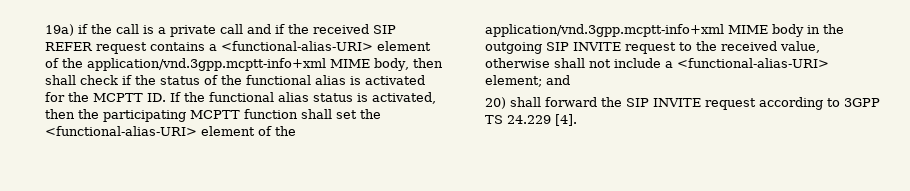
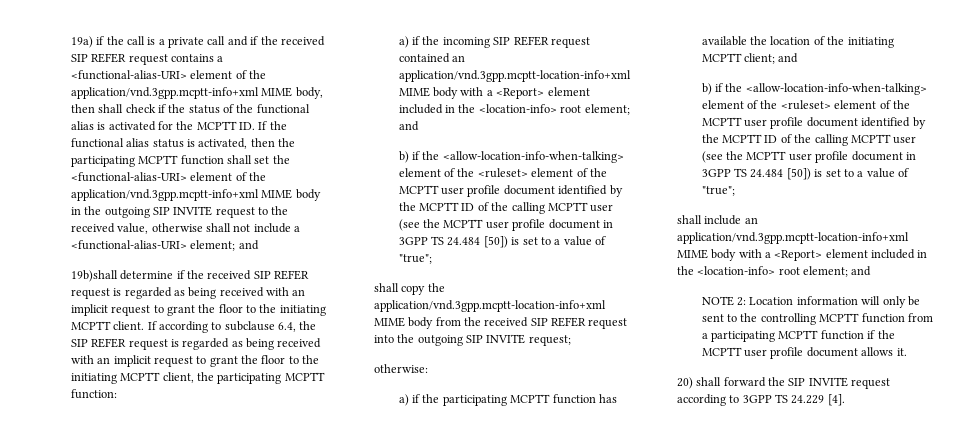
(570, 80) none -> [70,270,310,282] [70,287,306,299] [70,304,326,316] [70,321,317,333] [70,338,322,350] [70,355,320,367] [70,372,325,384] [70,389,117,399] [398,36,590,48] [398,53,466,63] [398,70,631,82] [398,87,590,99] [398,104,630,115] [398,121,419,131] [398,151,624,163] [398,168,607,178] [398,185,623,197] [398,202,614,214] [398,219,613,231] [398,236,607,248] [398,254,432,264] [373,283,445,295] [373,300,606,312] [373,317,628,329] [373,334,571,346] [373,364,428,373] [398,394,617,406] [701,36,894,48] [701,53,799,64] [701,83,927,95] [701,100,910,110] [701,117,926,129] [701,134,917,146] [701,151,916,163] [701,168,910,180] [701,186,735,196] [676,215,758,225] [676,232,909,244] [676,249,928,261] [676,266,872,277] [701,296,920,308] [701,313,933,325] [701,330,895,342] [701,347,907,359] // 19b)shall determine if the received SIP REFER request is regarded as being received with an implicit request to grant the floor to the initiating MCPTT client. If according to subclause 6.4, the SIP REFER request is regarded as being received with an implicit request to grant the floor to the initiating MCPTT client, the participating MCPTT function: // a) if the incoming SIP REFER request contained an application/vnd.3gpp.mcptt-location-info+xml MIME body with a <Report> element included in the <location-info> root element; and // b) if the <allow-location-info-when-talking> element of the <ruleset> element of the MCPTT user profile document identified by the MCPTT ID of the calling MCPTT user (see the MCPTT user profile document in 3GPP TS 24.484 [50]) is set to a value of "true"; // shall copy the application/vnd.3gpp.mcptt-location-info+xml MIME body from the received SIP REFER request into the outgoing SIP INVITE request; // otherwise: // a) if the participating MCPTT function has available the location of the initiating MCPTT client; and // b) if the <allow-location-info-when-talking> element of the <ruleset> element of the MCPTT user profile document identified by the MCPTT ID of the calling MCPTT user (see the MCPTT user profile document in 3GPP TS 24.484 [50]) is set to a value of "true"; // shall include an application/vnd.3gpp.mcptt-location-info+xml MIME body with a <Report> element included in the <location-info> root element; and // NOTE 2: Location information will only be sent to the controlling MCPTT function from a participating MCPTT function if the MCPTT user profile document allows it.

